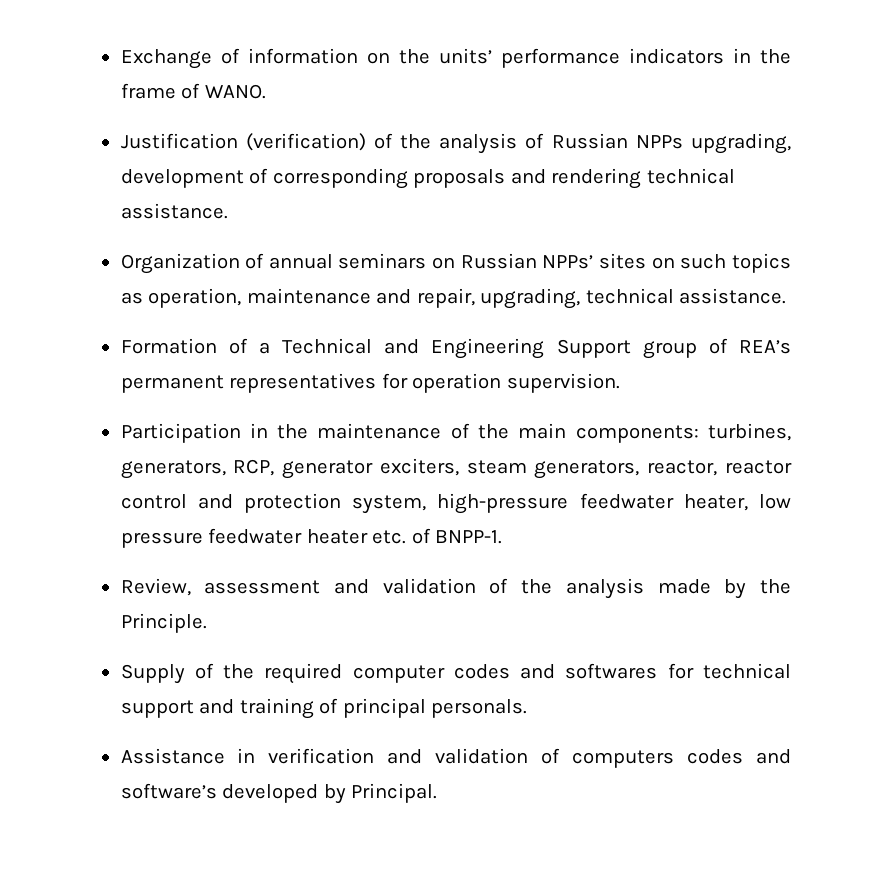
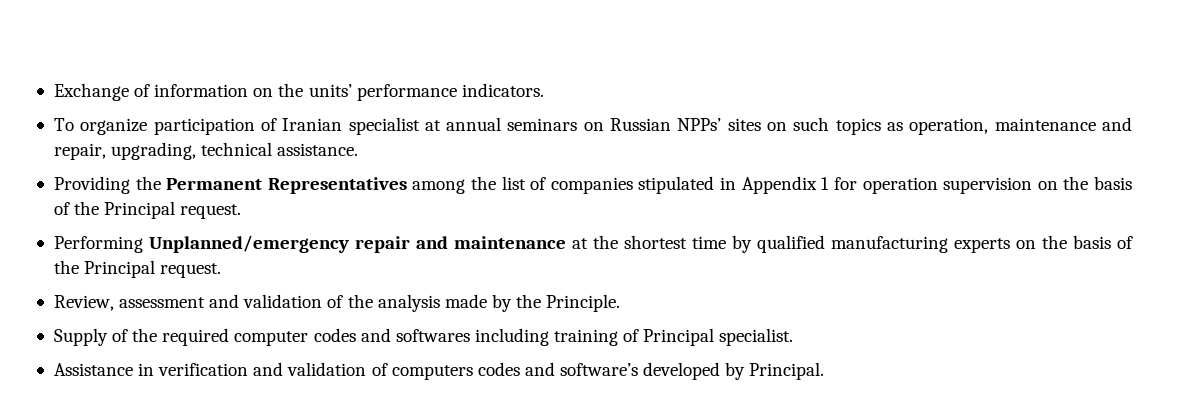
[628,48,791,64] [120,83,266,99] [120,133,792,154] [120,168,735,189] [120,203,228,219] [120,253,265,274] indicators in the frame of WANO. // Justification (verification) of the analysis of Russian NPPs upgrading, development of corresponding proposals and rendering technical assistance. // Organization of -> [461,83,544,97] [53,117,441,135] indicators. // To organize participation of Iranian specialist at
[120,338,792,359] [120,373,620,393] [120,423,792,443] [120,458,792,479] [120,493,792,514] [120,528,503,548] Formation of a Technical and Engineering Support group of REA’s permanent representatives for operation supervision. // Participation in the maintenance of the main components: turbines, generators, RCP, generator exciters, steam generators, reactor, reactor control and protection system, high-pressure feedwater heater, low pressure feedwater heater etc. of BNPP-1. -> [53,176,1132,194] [53,201,242,219] [53,235,1133,253] [53,260,222,278] Providing the Permanent Representatives among the list of companies stipulated in Appendix 1 for operation supervision on the basis of the Principal request. // Performing Unplanned/emergency repair and maintenance at the shortest time by qualified manufacturing experts on the basis of the Principal request.
[667,663,792,679] [120,698,528,719] for technical support and training of principal personals. -> [474,328,794,346] including training of Principal specialist.

